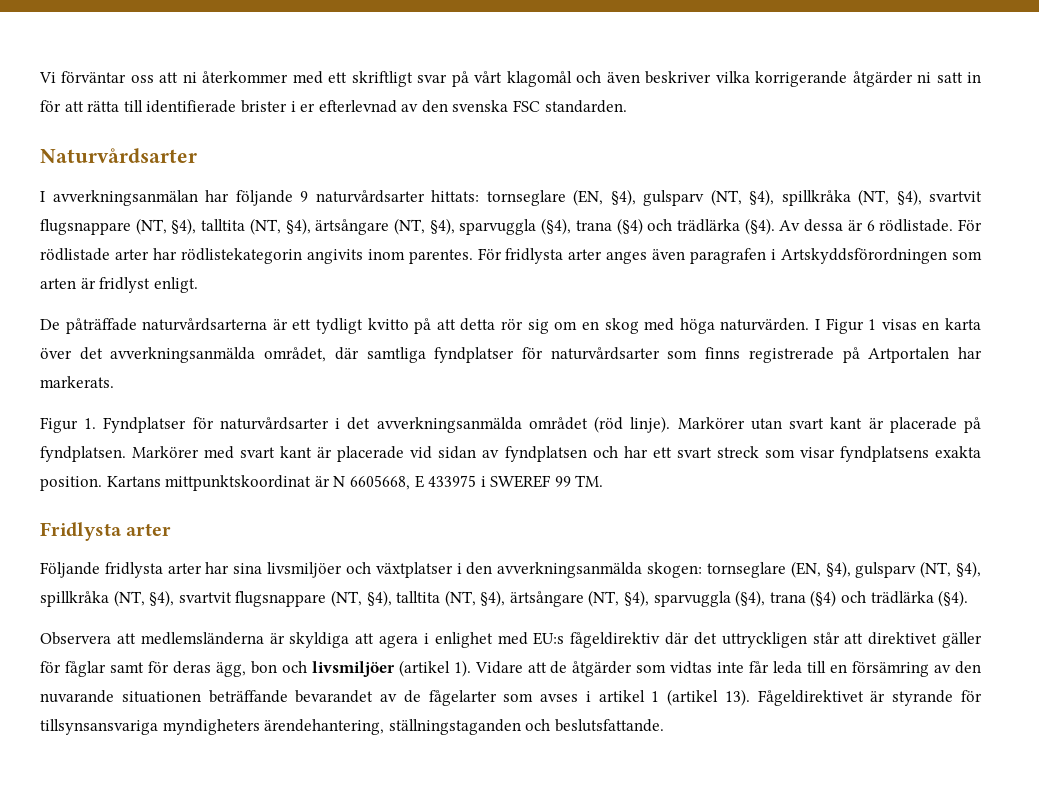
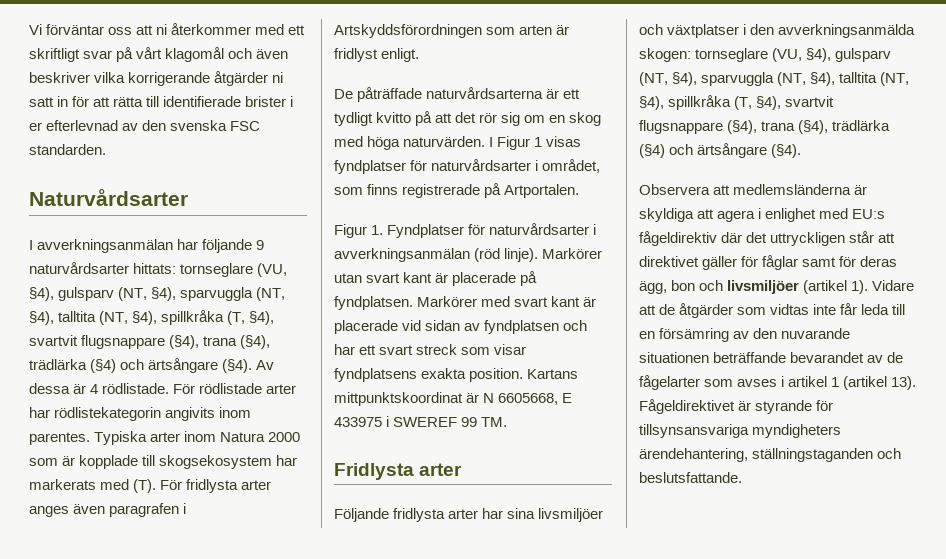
[573,189,982,206] [40,218,740,235] (EN, §4), gulsparv (NT, §4), spillkråka (NT, §4), svartvit flugsnappare (NT, §4), talltita (NT, §4), ärtsångare (NT, §4), sparvuggla (§4), trana (§4) och trädlärka -> [257,263,288,277] [29,287,286,301] [29,310,275,325] [29,335,271,349] [29,358,219,373] (VU, §4), gulsparv (NT, §4), sparvuggla (NT, §4), talltita (NT, §4), spillkråka (T, §4), svartvit flugsnappare (§4), trana (§4), trädlärka (§4) och ärtsångare
[866,220,875,231] 6 -> [90,384,99,394] 4
(473, 256) none -> [94,431,301,445] [29,455,298,469] [29,479,157,493] Typiska arter inom Natura 2000 som är kopplade till skogsekosystem har markerats med (T).
[460,318,496,331] detta -> [455,112,477,123] det
[922,318,981,330] [40,347,426,363] en karta över det avverkningsanmälda området, där samtliga -> (582, 141) none
(660, 353) none -> [535,159,601,173] i området,
[868,347,982,363] [40,376,114,388] Artportalen har markerats. -> [504,184,580,198] Artportalen.
[347,417,588,433] det avverkningsanmälda området -> [334,248,470,262] avverkningsanmälan
[790,561,982,578] [40,590,934,607] (EN, §4), gulsparv (NT, §4), spillkråka (NT, §4), svartvit flugsnappare (NT, §4), talltita (NT, §4), ärtsångare (NT, §4), sparvuggla (§4), trana (§4) och trädlärka -> [772,48,892,62] [639,72,910,86] [639,95,835,110] [639,120,891,134] [639,143,768,158] (VU, §4), gulsparv (NT, §4), sparvuggla (NT, §4), talltita (NT, §4), spillkråka (T, §4), svartvit flugsnappare (§4), trana (§4), trädlärka (§4) och ärtsångare

